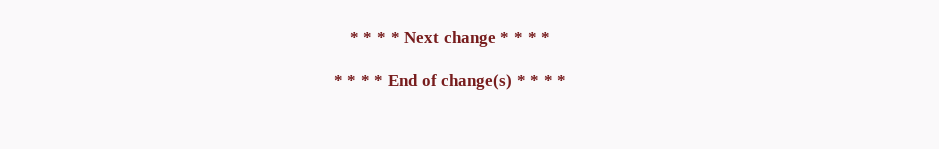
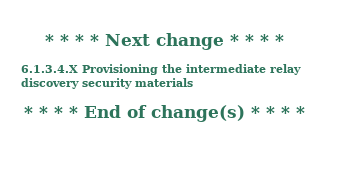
(551, 37) none -> [21,64,301,75] [21,78,193,89] // 6.1.3.4.X Provisioning the intermediate relay discovery security materials

